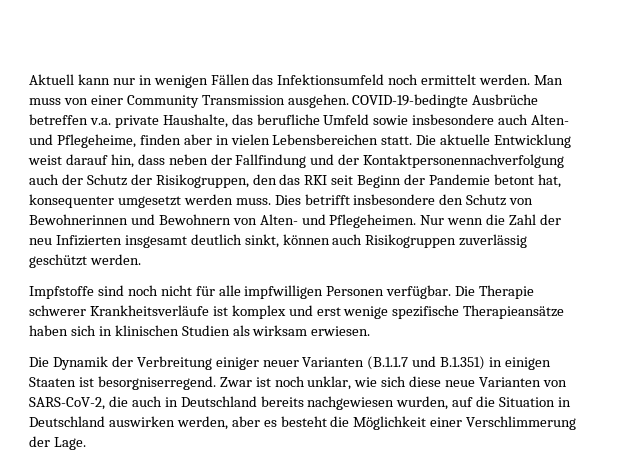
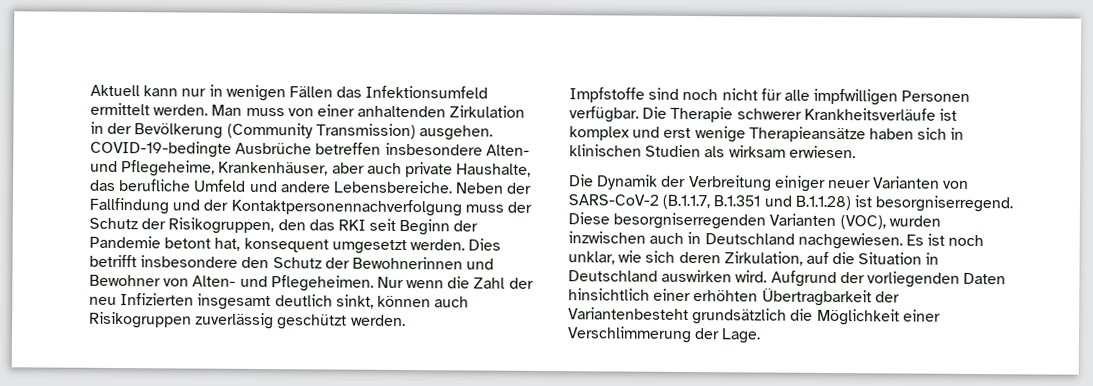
[388,74,419,85] noch -> (489, 92) none
[126,94,539,108] [29,114,111,125] Community Transmission ausgehen. COVID-19-bedingte Ausbrüche betreffen v.a. -> [357,105,526,118] [90,121,493,141] [90,140,530,158] [90,160,402,177] anhaltenden Zirkulation in der Bevölkerung (Community Transmission) ausgehen. COVID-19-bedingte Ausbrüche betreffen insbesondere Alten- und Pflegeheime, Krankenhäuser, aber auch
[373,114,570,125] [29,134,572,148] [28,154,208,168] sowie insbesondere auch Alten- und Pflegeheime, finden aber in vielen Lebensbereichen statt. Die aktuelle Entwicklung weist darauf hin, dass neben -> [249,180,505,194] und andere Lebensbereiche. Neben
[29,174,59,185] auch -> [464,204,504,213] muss
[29,194,271,208] konsequenter umgesetzt werden muss. -> [243,237,465,255] konsequent umgesetzt werden.
[509,198,534,205] von -> [324,257,350,269] der
[158,214,231,225] Bewohnern -> [89,274,161,287] Bewohner
[392,305,460,319] spezifische -> (746, 134) none
[367,356,552,370] [29,376,252,390] (B.1.1.7 und B.1.351) in einigen Staaten ist besorgniserregend. Zwar -> [943,180,970,189] [568,194,1014,213] [568,212,941,230] [568,231,924,250] von SARS-CoV-2 (B.1.1.7, B.1.351 und B.1.1.28) ist besorgniserregend. Diese besorgniserregenden Varianten (VOC), wurden inzwischen auch in Deutschland nachgewiesen. Es
[409,376,567,387] [29,396,449,410] diese neue Varianten von SARS-CoV-2, die auch in Deutschland bereits nachgewiesen wurden, -> [678,251,803,266] deren Zirkulation,
[176,416,327,430] werden, aber es besteht -> [735,270,1007,288] [568,288,900,307] [568,307,788,325] wird. Aufgrund der vorliegenden Daten hinsichtlich einer erhöhten Übertragbarkeit der Variantenbesteht grundsätzlich

